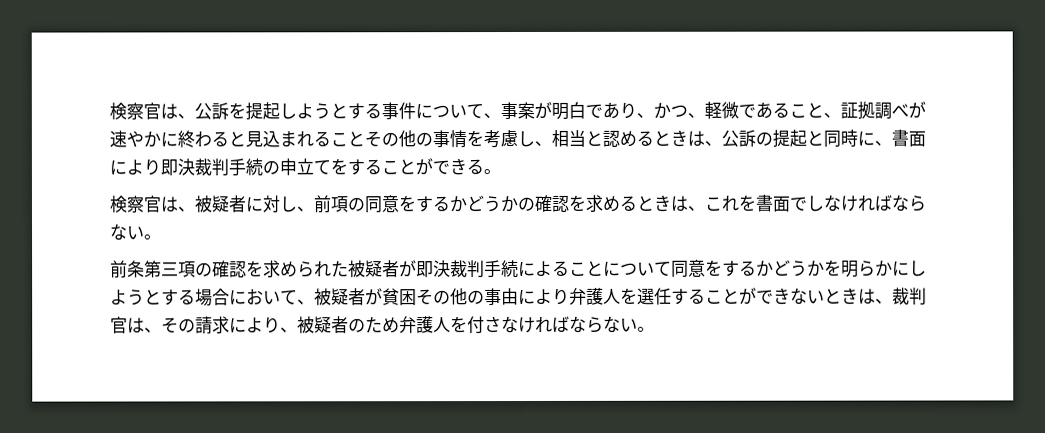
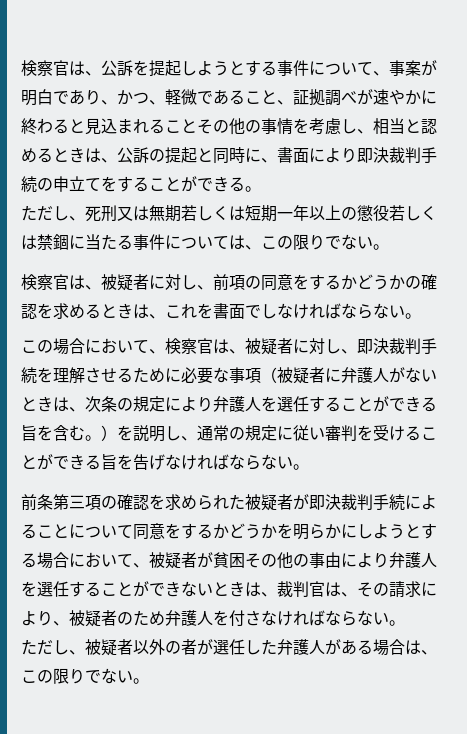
(501, 172) none -> [21,205,437,222] [21,234,389,250] // ただし、死刑又は無期若しくは短期一年以上の懲役若しくは禁錮に当たる事件については、この限りでない。
(162, 237) none -> [21,338,437,355] [21,367,437,384] [21,396,437,412] [21,425,437,442] [21,454,309,470] // この場合において、検察官は、被疑者に対し、即決裁判手続を理解させるために必要な事項（被疑者に弁護人がないときは、次条の規定により弁護人を選任することができる旨を含む。）を説明し、通常の規定に従い審判を受けることができる旨を告げなければならない。
(655, 329) none -> [21,639,437,656] [21,668,149,684] // ただし、被疑者以外の者が選任した弁護人がある場合は、この限りでない。

